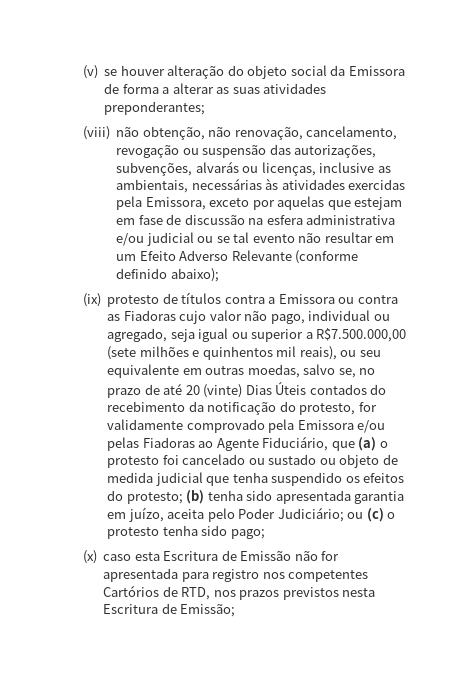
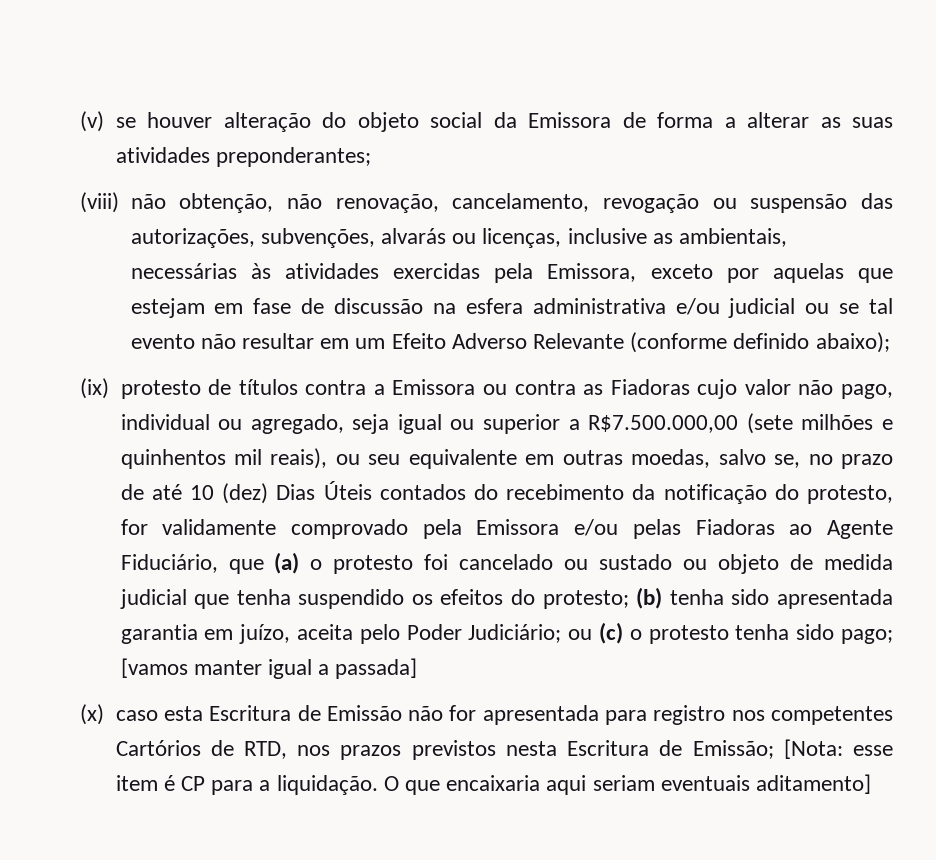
[185,384,243,398] 20 (vinte) -> [189,483,269,504] 10 (dez)
(265, 534) none -> [120,658,418,679] [vamos manter igual a passada]
(236, 610) none -> [783,739,893,759] [115,774,872,795] [Nota: esse item é CP para a liquidação. O que encaixaria aqui seriam eventuais aditamento]

